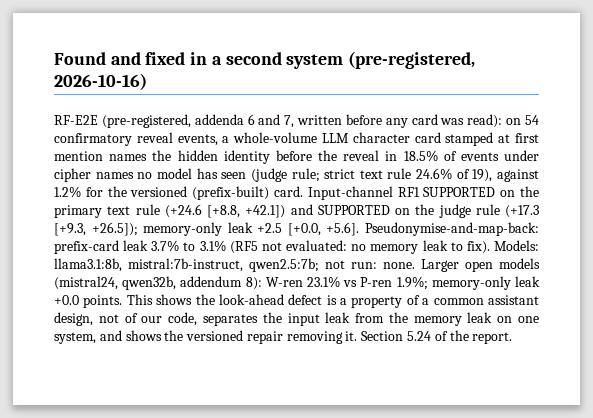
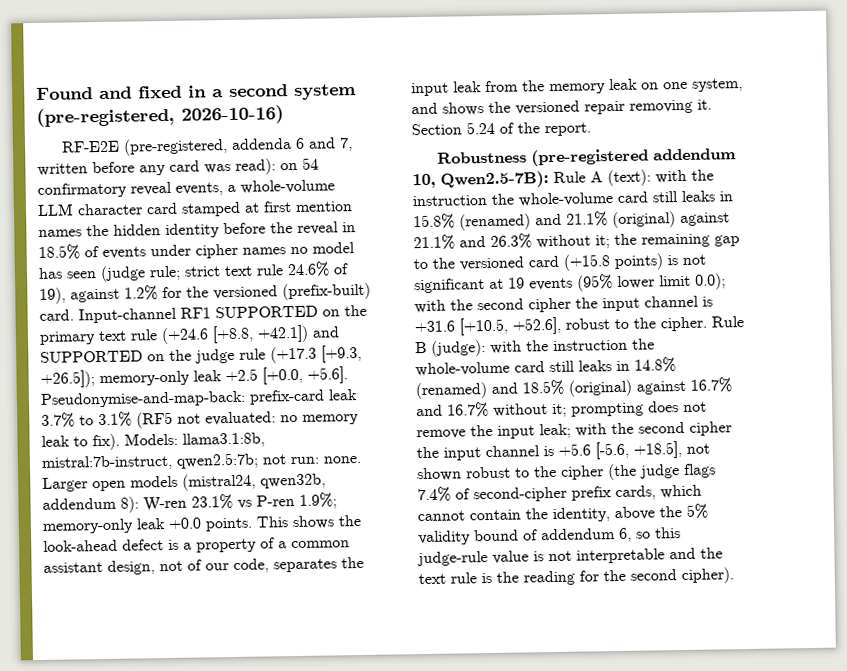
(513, 338) none -> [436,148,736,167] [412,169,714,189] [412,190,733,207] [413,211,730,231] [413,233,740,251] [413,253,706,271] [414,273,726,294] [414,295,713,314] [414,316,744,336] [415,338,655,357] [415,357,676,377] [415,377,732,400] [416,401,707,418] [416,421,732,440] [416,441,710,461] [417,463,716,482] [417,484,702,503] [417,503,708,523] [418,527,681,546] [417,547,723,567] [418,567,734,586] // Robustness (pre-registered addendum 10, Qwen2.5-7B): Rule A (text): with the instruction the whole-volume card still leaks in 15.8% (renamed) and 21.1% (original) against 21.1% and 26.3% without it; the remaining gap to the versioned card (+15.8 points) is not significant at 19 events (95% lower limit 0.0); with the second cipher the input channel is +31.6 [+10.5, +52.6], robust to the cipher. Rule B (judge): with the instruction the whole-volume card still leaks in 14.8% (renamed) and 18.5% (original) against 16.7% and 16.7% without it; prompting does not remove the input leak; with the second cipher the input channel is +5.6 [-5.6, +18.5], not shown robust to the cipher (the judge flags 7.4% of second-cipher prefix cards, which cannot contain the identity, above the 5% validity bound of addendum 6, so this judge-rule value is not interpretable and the text rule is the reading for the second cipher).

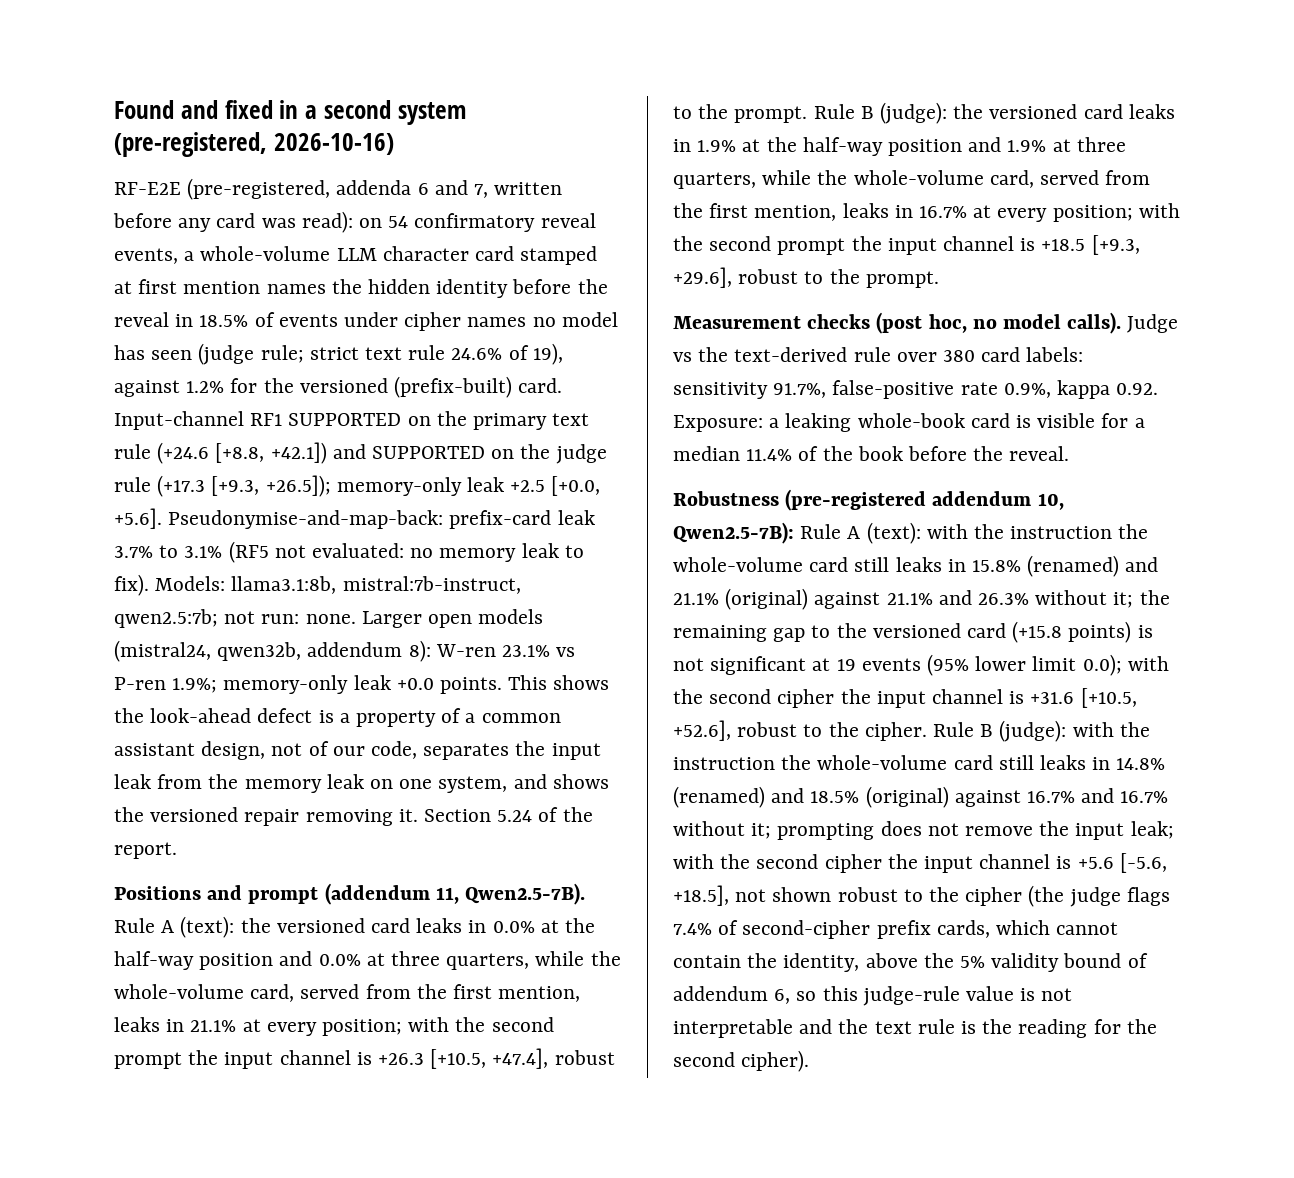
(591, 129) none -> [114,883,586,905] [114,916,596,938] [114,951,621,970] [114,984,581,1002] [114,1017,554,1036] [114,1048,615,1069] [673,102,1175,124] [673,137,1126,156] [673,170,1151,189] [673,203,1180,222] [673,235,1140,255] [673,267,939,288] [673,312,1179,334] [673,347,1084,362] [673,380,1159,399] [673,413,1145,432] [673,446,1070,461] // Positions and prompt (addendum 11, Qwen2.5-7B). Rule A (text): the versioned card leaks in 0.0% at the half-way position and 0.0% at three quarters, while the whole-volume card, served from the first mention, leaks in 21.1% at every position; with the second prompt the input channel is +26.3 [+10.5, +47.4], robust to the prompt. Rule B (judge): the versioned card leaks in 1.9% at the half-way position and 1.9% at three quarters, while the whole-volume card, served from the first mention, leaks in 16.7% at every position; with the second prompt the input channel is +18.5 [+9.3, +29.6], robust to the prompt. // Measurement checks (post hoc, no model calls). Judge vs the text-derived rule over 380 card labels: sensitivity 91.7%, false-positive rate 0.9%, kappa 0.92. Exposure: a leaking whole-book card is visible for a median 11.4% of the book before the reveal.

